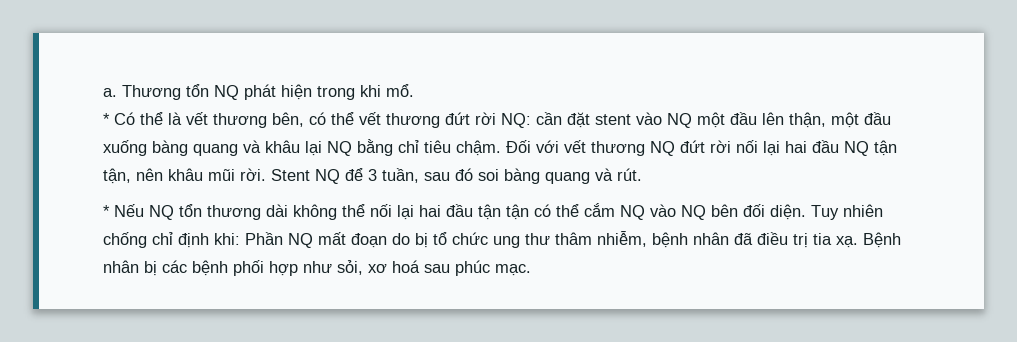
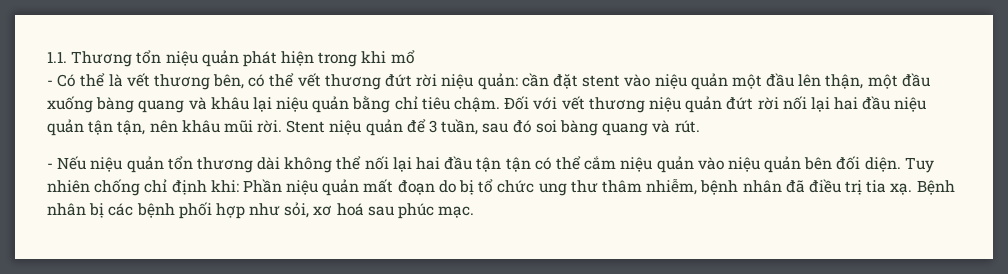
[103,88,117,97] a. -> [47,51,67,63] 1.1.
[214,85,239,100] NQ -> [165,50,239,67] niệu quản
[386,84,414,97] [103,113,110,125] mổ. // * -> [390,50,415,64] [47,80,53,86] mổ // -
[501,113,531,128] NQ: -> [441,73,518,90] niệu quản:
[667,113,692,128] NQ -> [654,73,728,90] niệu quản
[327,141,352,156] NQ -> [276,96,350,113] niệu quản
[650,141,675,156] NQ -> [648,96,723,113] niệu quản
[844,141,869,156] NQ -> [894,97,927,112] [47,119,84,136] niệu quản
[315,169,340,184] NQ -> [329,119,403,136] niệu quản
[103,204,174,220] * Nếu NQ -> [47,156,164,173] - Nếu niệu quản
[620,204,706,220] NQ vào NQ -> [620,156,802,173] niệu quản vào niệu quản
[288,233,313,248] NQ -> [286,179,360,196] niệu quản

